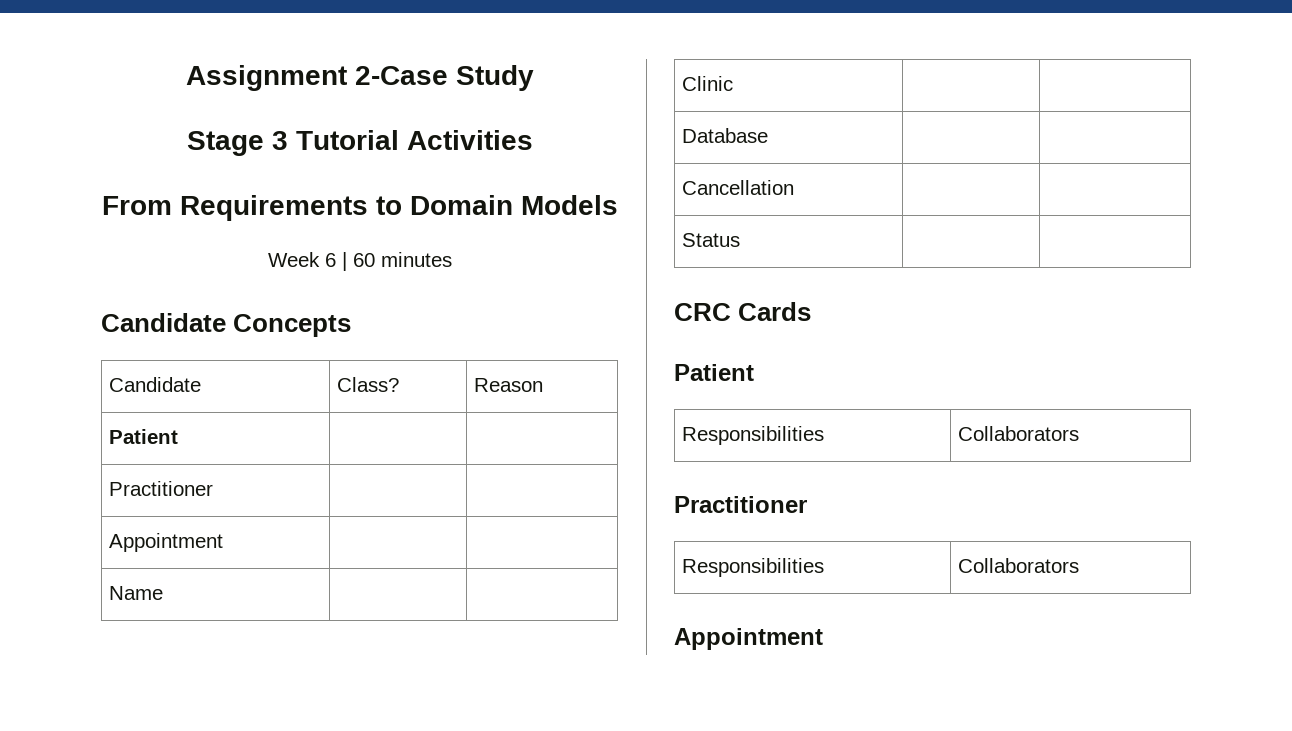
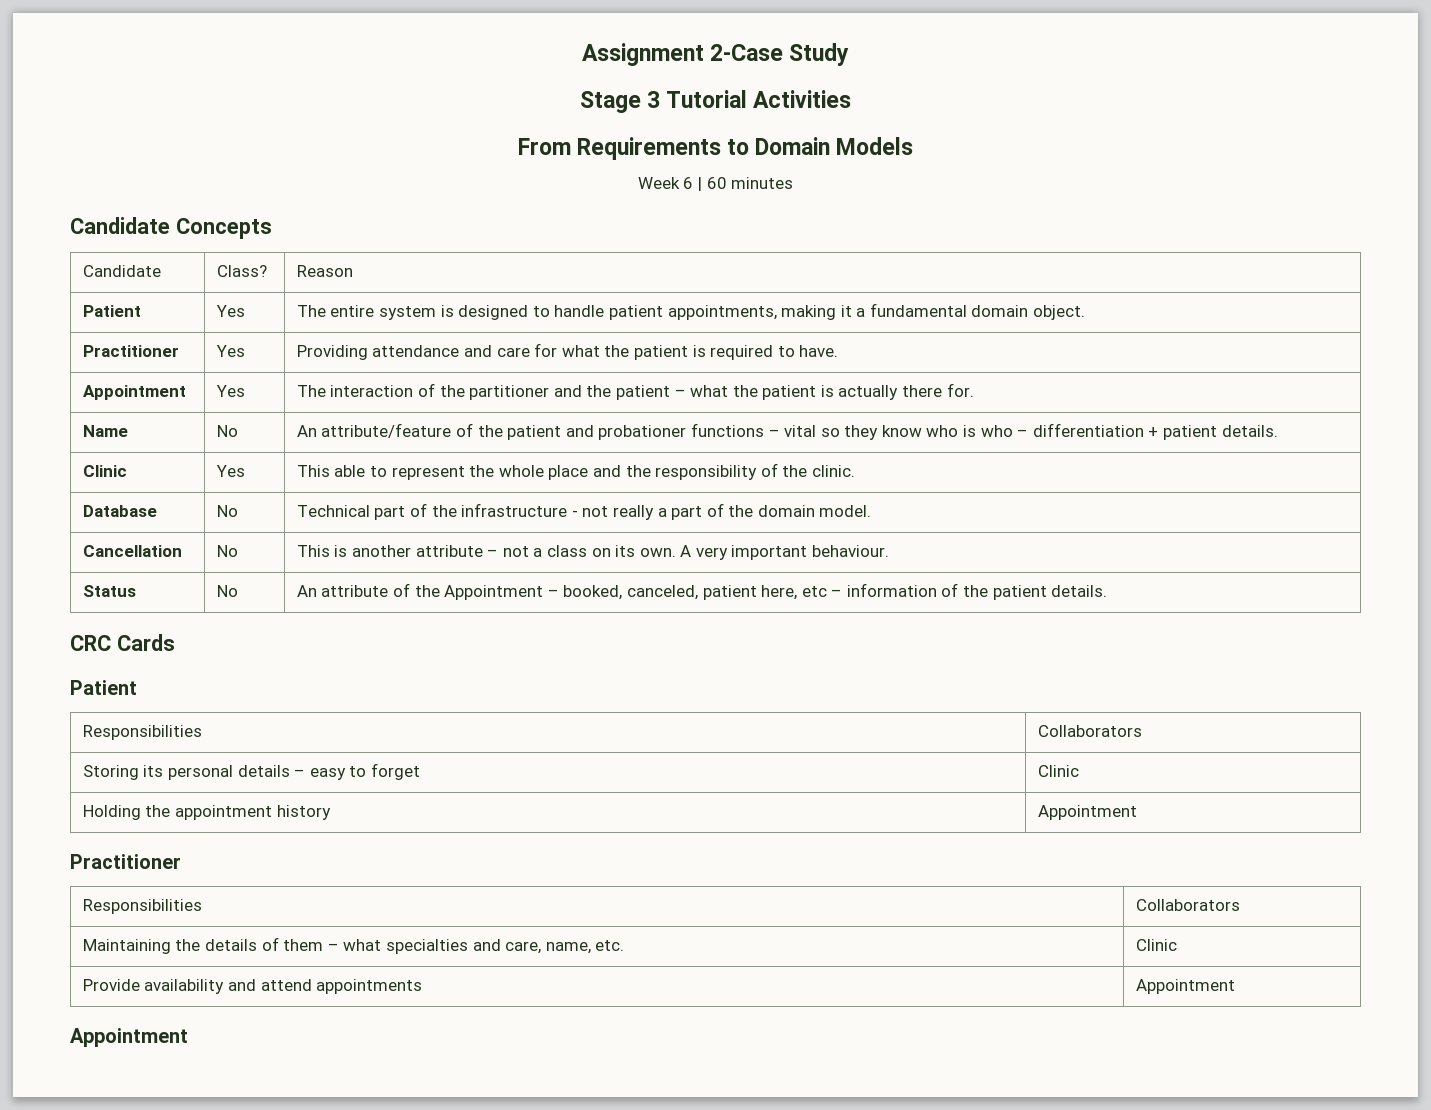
[109,481,214,496] [109,533,224,552] [109,586,164,600] [682,76,734,91] [682,128,769,143] [682,180,795,195] [682,233,741,247] | // Practitioner | | // Appointment | | // Name | | // Clinic | | // Database | | // Cancellation | | // Status | | -> [215,305,245,317] [296,303,1086,320] [82,345,179,357] [215,345,245,357] [296,343,839,360] [82,385,186,400] [215,385,245,397] [296,383,974,400] [82,425,128,437] [216,425,238,437] [296,423,1278,440] [82,465,127,477] [215,465,245,477] [296,463,855,480] [82,505,157,517] [216,505,238,517] [296,503,872,520] [82,545,182,557] [216,545,238,557] [296,545,890,560] [82,585,136,597] [216,585,238,597] [296,583,1108,600] Yes | The entire system is designed to handle patient appointments, making it a fundamental domain object. // Practitioner | Yes | Providing attendance and care for what the patient is required to have. // Appointment | Yes | The interaction of the partitioner and the patient – what the patient is actually there for. // Name | No | An attribute/feature of the patient and probationer functions – vital so they know who is who – differentiation + patient details. // Clinic | Yes | This able to represent the whole place and the responsibility of the clinic. // Database | No | Technical part of the infrastructure - not really a part of the domain model. // Cancellation | No | This is another attribute – not a class on its own. A very important behaviour. // Status | No | An attribute of the Appointment – booked, canceled, patient here, etc – information of the patient details.
[674,496,807,513] [682,558,825,577] [958,558,1080,573] // Practitioner // Responsibilities | Collaborators -> [82,763,420,780] [1037,765,1079,777] [82,805,331,820] [1037,805,1137,820] [70,854,181,869] [82,899,202,914] [1135,899,1240,911] [82,937,625,954] [1135,939,1177,951] [82,979,423,994] [1135,979,1235,994] // Storing its personal details – easy to forget | Clinic // Holding the appointment history | Appointment // Practitioner // Responsibilities | Collaborators // Maintaining the details of them – what specialties and care, name, etc. | Clinic // Provide availability and attend appointments | Appointment

